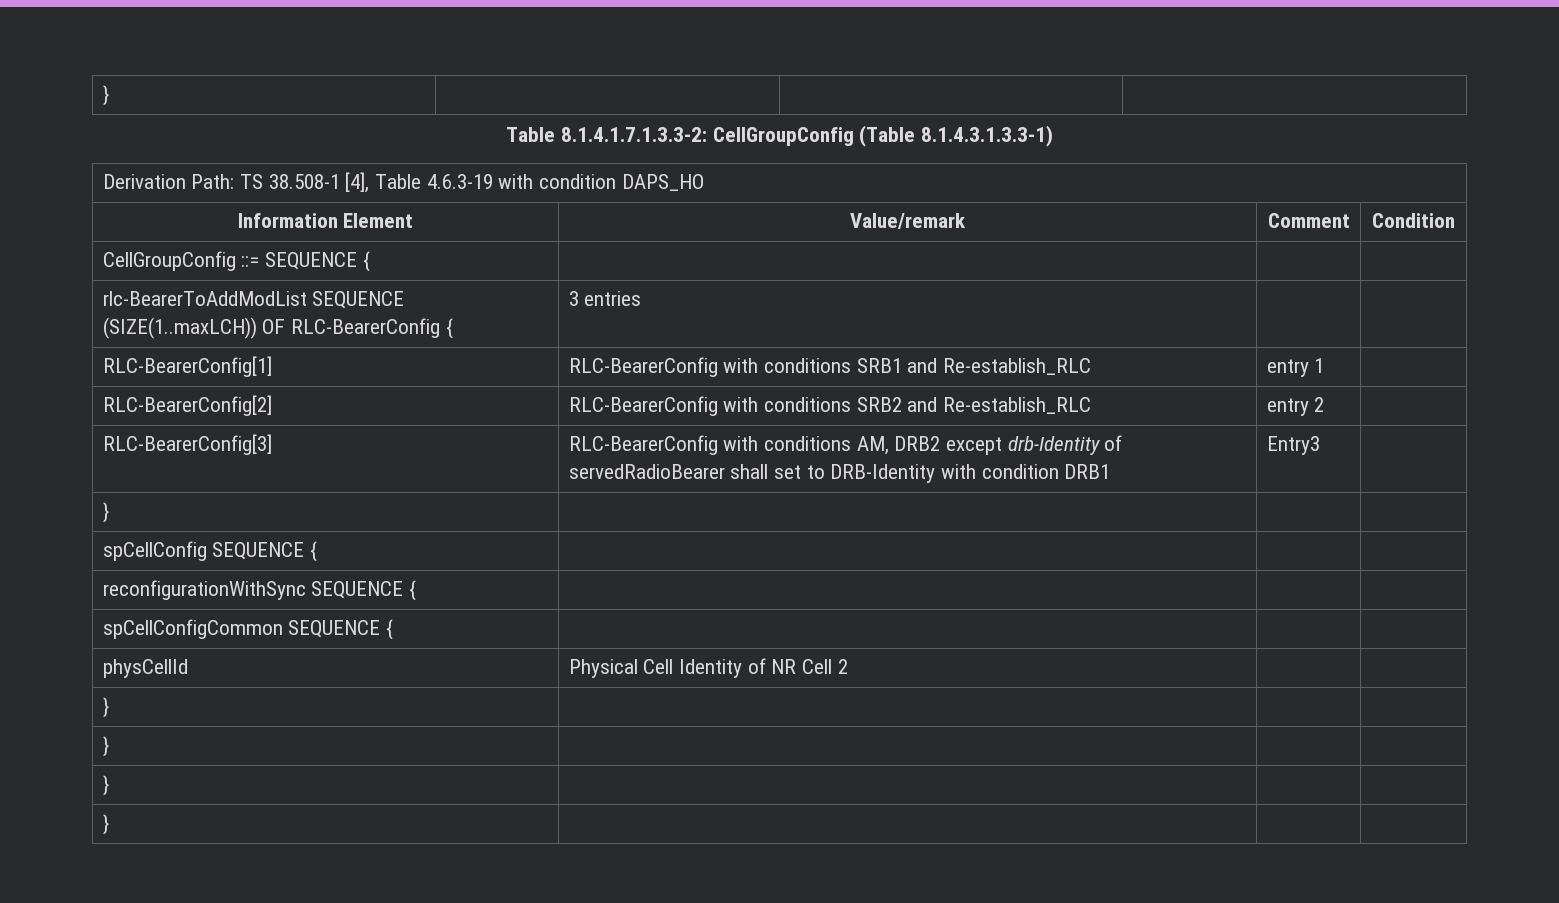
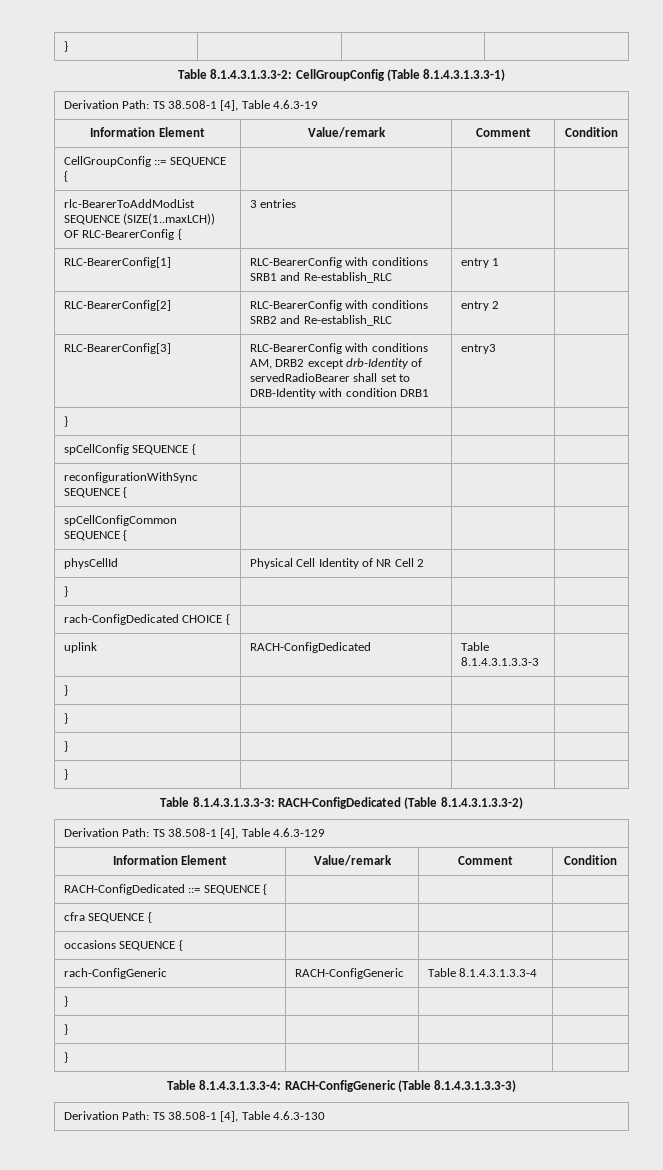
[102,85,109,106] [506,127,707,142] } | | | // Table 8.1.4.1.7.1.3.3-2: -> [63,41,68,52] [177,69,293,79] } | | | // Table 8.1.4.3.1.3.3-2:
[498,174,704,191] with condition DAPS_HO -> (319, 104) none
[1266,436,1320,455] Entry3 -> [460,344,496,354] entry3
[102,736,109,757] [102,775,109,796] [102,814,109,835] } | | | // } | | | // } | | | -> [63,614,230,625] [63,642,97,653] [249,642,371,653] [460,642,489,651] [460,657,539,666] [63,685,68,696] [63,713,68,724] [63,741,68,752] [63,769,68,780] [160,797,523,809] [63,828,326,839] [112,855,228,865] [313,855,392,866] [458,856,513,865] [564,855,617,865] [63,884,268,895] [63,912,152,923] [63,940,183,951] [63,968,167,979] [294,968,404,979] [427,968,538,977] [63,996,68,1007] [63,1024,68,1035] [63,1052,68,1063] [166,1080,517,1092] [63,1111,326,1122] rach-ConfigDedicated CHOICE { | | | // uplink | RACH-ConfigDedicated | Table 8.1.4.3.1.3.3-3 | // } | | | // } | | | // } | | | // } | | | // Table 8.1.4.3.1.3.3-3: RACH-ConfigDedicated (Table 8.1.4.3.1.3.3-2) // Derivation Path: TS 38.508-1 [4], Table 4.6.3-129 // Information Element | Value/remark | Comment | Condition // RACH-ConfigDedicated ::= SEQUENCE { | | | // cfra SEQUENCE { | | | // occasions SEQUENCE { | | | // rach-ConfigGeneric | RACH-ConfigGeneric | Table 8.1.4.3.1.3.3-4 | // } | | | // } | | | // } | | | // Table 8.1.4.3.1.3.3-4: RACH-ConfigGeneric (Table 8.1.4.3.1.3.3-3) // Derivation Path: TS 38.508-1 [4], Table 4.6.3-130

